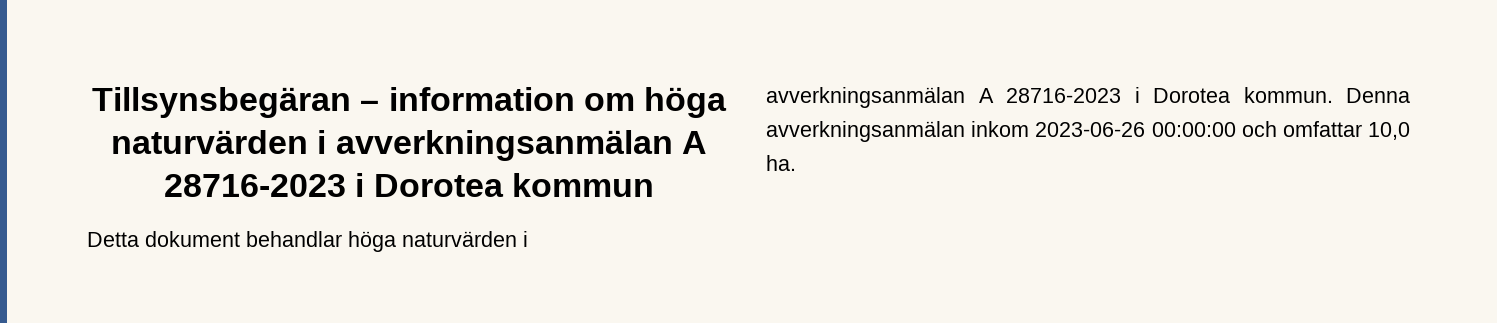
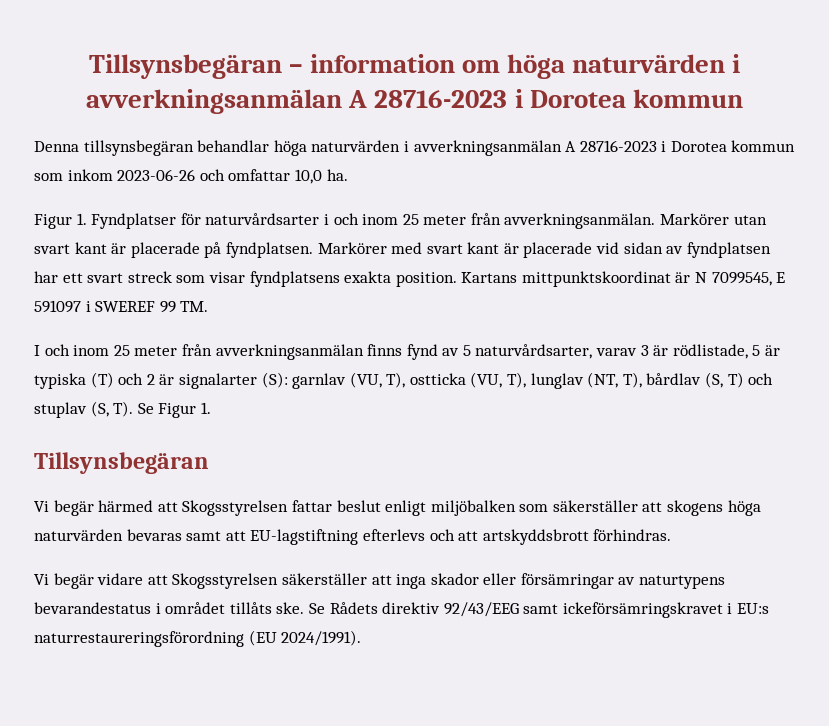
[87,231,240,247] Detta dokument -> [34,140,194,156] Denna tillsynsbegäran
[1243,87,1410,103] [766,121,965,142] kommun. Denna avverkningsanmälan -> [731,140,796,152] [34,173,63,181] kommun som
[1151,122,1236,137] 00:00:00 -> (196, 175) none
(796, 163) none -> [34,213,767,229] [34,242,771,258] [34,271,786,287] [34,300,209,313] [34,344,781,360] [34,372,774,389] [34,401,211,418] [34,452,209,474] [34,500,761,516] [34,529,672,545] [34,573,726,589] [34,602,770,618] [34,630,362,647] // Figur 1. Fyndplatser för naturvårdsarter i och inom 25 meter från avverkningsanmälan. Markörer utan svart kant är placerade på fyndplatsen. Markörer med svart kant är placerade vid sidan av fyndplatsen har ett svart streck som visar fyndplatsens exakta position. Kartans mittpunktskoordinat är N 7099545, E 591097 i SWEREF 99 TM. // I och inom 25 meter från avverkningsanmälan finns fynd av 5 naturvårdsarter, varav 3 är rödlistade, 5 är typiska (T) och 2 är signalarter (S): garnlav (VU, T), ostticka (VU, T), lunglav (NT, T), bårdlav (S, T) och stuplav (S, T). Se Figur 1. // Tillsynsbegäran // Vi begär härmed att Skogsstyrelsen fattar beslut enligt miljöbalken som säkerställer att skogens höga naturvärden bevaras samt att EU-lagstiftning efterlevs och att artskyddsbrott förhindras. // Vi begär vidare att Skogsstyrelsen säkerställer att inga skador eller försämringar av naturtypens bevarandestatus i området tillåts ske. Se Rådets direktiv 92/43/EEG samt ickeförsämringskravet i EU:s naturrestaureringsförordning (EU 2024/1991).

